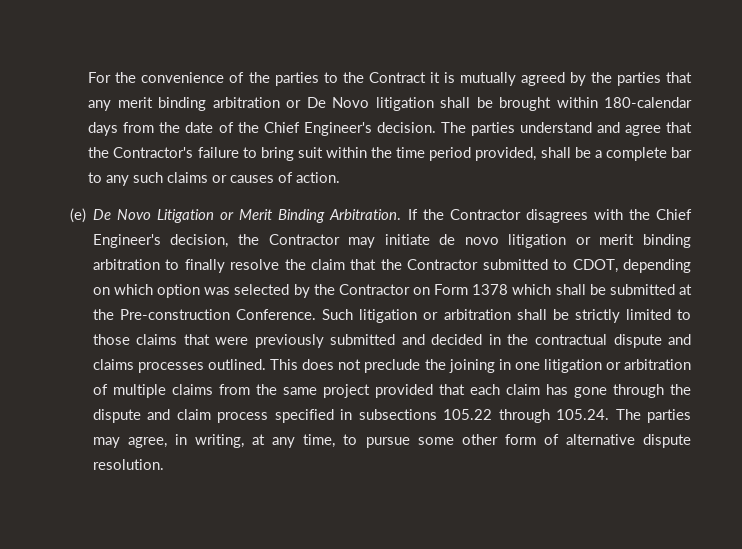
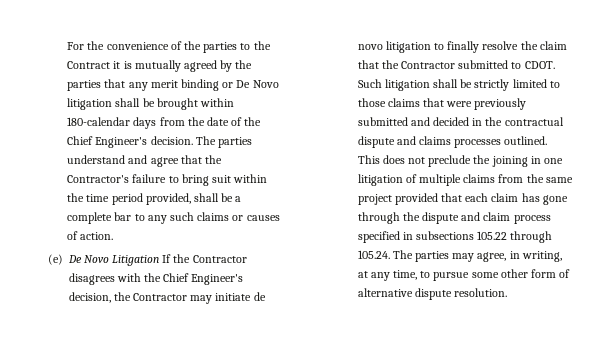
[212,97,280,108] arbitration -> (219, 85) none
[220,209,402,223] or Merit Binding Arbitration. -> (159, 260) none
[575,234,692,248] [92,259,160,270] or merit binding arbitration -> (431, 47) none
[572,259,691,273] [92,284,692,298] [92,309,511,323] CDOT, depending on which option was selected by the Contractor on Form 1378 which shall be submitted at the Pre-construction Conference. Such litigation or arbitration -> [524,61,555,69] [357,79,430,91] CDOT. Such litigation
[605,359,691,370] or arbitration -> (403, 180) none

